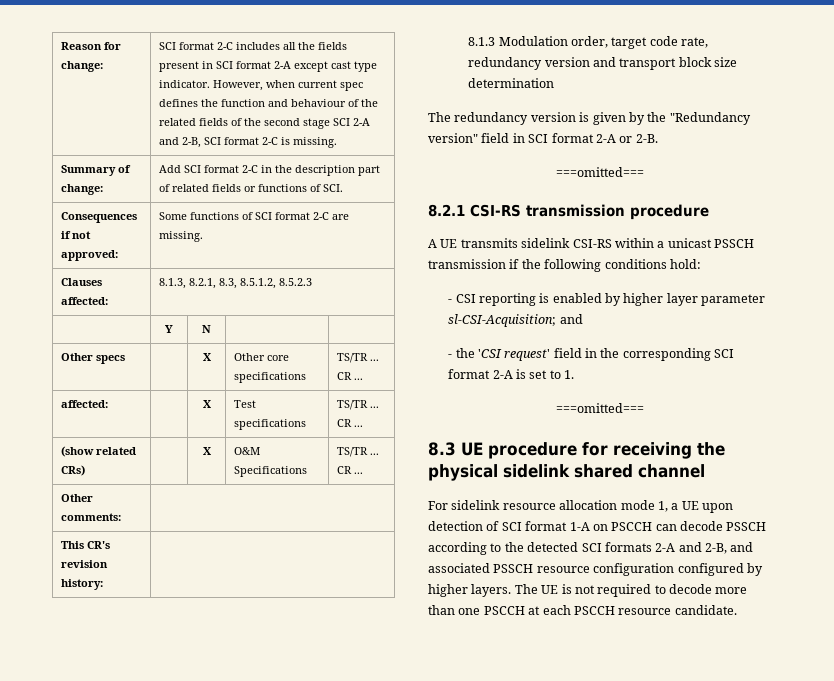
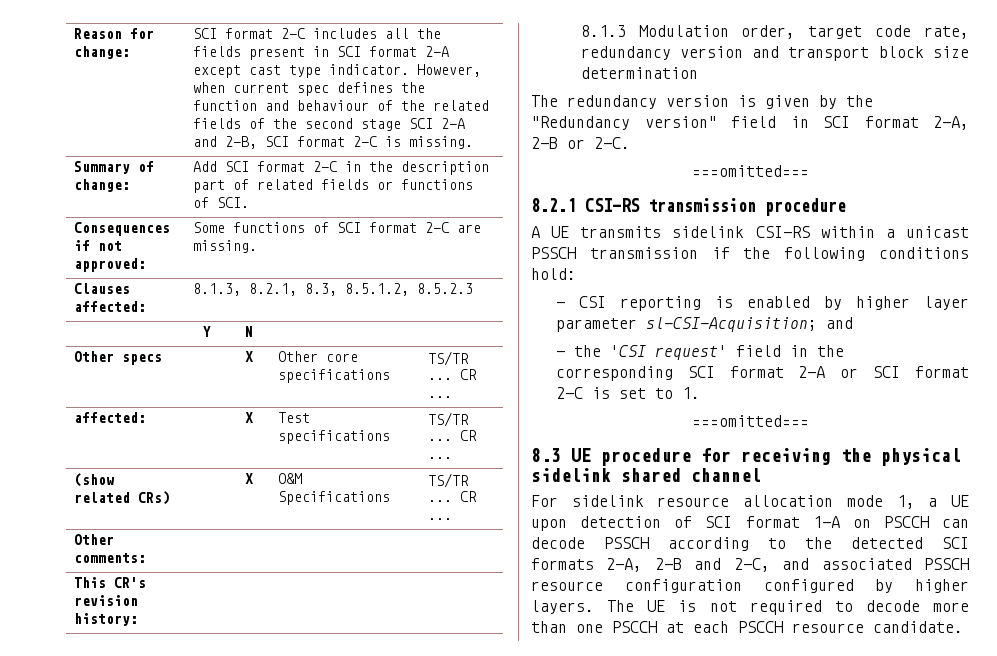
[595,134,658,143] 2-A or 2-B. -> [933,116,969,130] [531,137,630,149] 2-A, 2-B or 2-C.
(513, 374) none -> [840,366,970,378] [555,387,583,399] or SCI format 2-C
[655,542,727,554] 2-A and 2-B, -> [606,558,770,572] 2-A, 2-B and 2-C,

